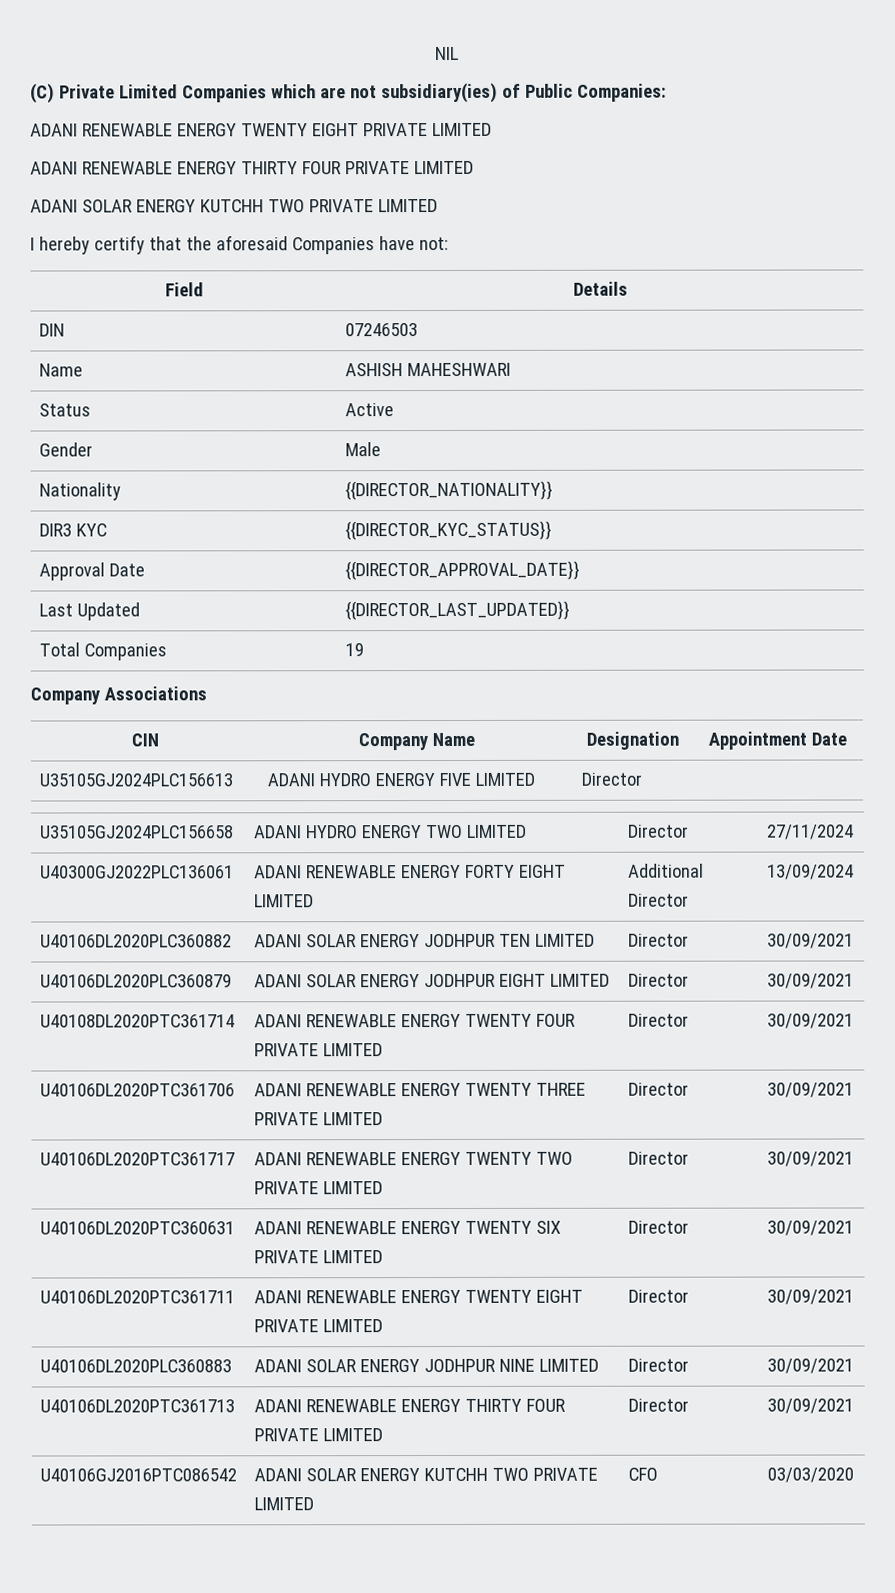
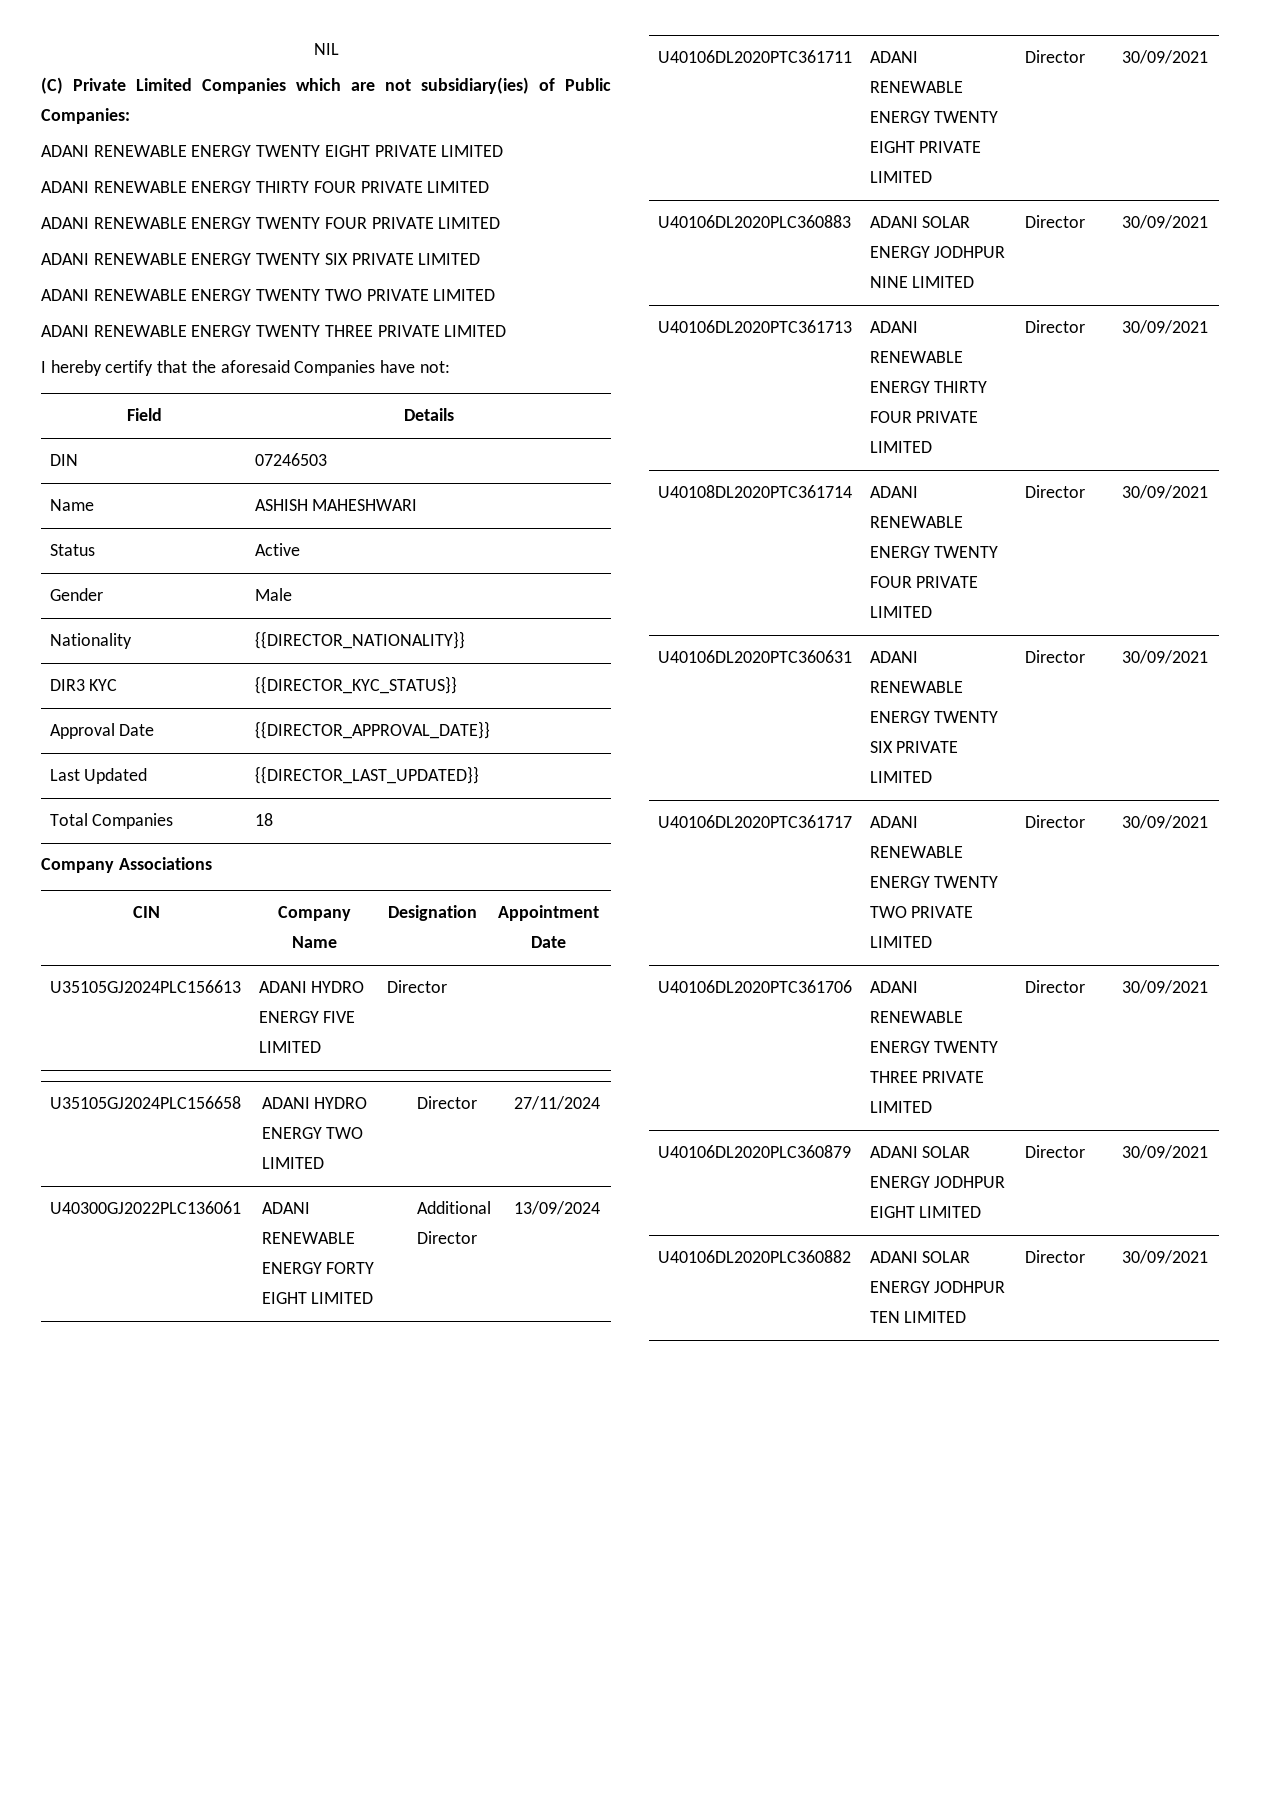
[81,199,305,213] SOLAR ENERGY KUTCHH TWO -> [93,217,501,229] [41,253,481,265] [41,289,496,301] [41,325,373,337] RENEWABLE ENERGY TWENTY FOUR PRIVATE LIMITED // ADANI RENEWABLE ENERGY TWENTY SIX PRIVATE LIMITED // ADANI RENEWABLE ENERGY TWENTY TWO PRIVATE LIMITED // ADANI RENEWABLE ENERGY TWENTY THREE
[344,643,364,657] 19 -> [254,813,273,826] 18
[39,934,232,948] [253,933,595,948] [627,933,689,947] [766,933,854,949] [39,974,232,988] [253,973,610,988] [627,973,689,987] [766,973,854,989] [39,1014,235,1028] [253,1013,576,1028] [253,1043,383,1057] [627,1013,689,1027] [766,1013,854,1029] [39,1083,235,1097] [253,1082,586,1097] [253,1112,383,1126] [627,1082,689,1096] [766,1082,854,1098] [39,1152,235,1166] [253,1151,573,1166] [253,1181,383,1195] [627,1151,689,1165] [766,1151,854,1167] [39,1221,235,1235] [253,1220,561,1235] [253,1250,383,1264] [627,1220,689,1234] [766,1220,854,1236] // U40106DL2020PLC360882 | ADANI SOLAR ENERGY JODHPUR TEN LIMITED | Director | 30/09/2021 // U40106DL2020PLC360879 | ADANI SOLAR ENERGY JODHPUR EIGHT LIMITED | Director | 30/09/2021 // U40108DL2020PTC361714 | ADANI RENEWABLE ENERGY TWENTY FOUR PRIVATE LIMITED | Director | 30/09/2021 // U40106DL2020PTC361706 | ADANI RENEWABLE ENERGY TWENTY THREE PRIVATE LIMITED | Director | 30/09/2021 // U40106DL2020PTC361717 | ADANI RENEWABLE ENERGY TWENTY TWO PRIVATE LIMITED | Director | 30/09/2021 // U40106DL2020PTC360631 | ADANI RENEWABLE ENERGY TWENTY SIX PRIVATE LIMITED | Director | 30/09/2021 -> (600, 1208) none
[39,1468,237,1482] [253,1467,598,1482] [253,1497,314,1511] [627,1467,658,1481] [766,1467,854,1483] U40106GJ2016PTC086542 | ADANI SOLAR ENERGY KUTCHH TWO PRIVATE LIMITED | CFO | 03/03/2020 -> [657,485,852,498] [869,486,918,498] [869,516,963,528] [869,546,999,558] [869,576,979,588] [869,606,932,618] [1024,485,1085,498] [1121,485,1208,499] [657,650,852,663] [869,651,918,663] [869,681,963,693] [869,711,999,723] [869,741,959,753] [869,771,932,783] [1024,650,1085,663] [1121,650,1208,664] [657,815,852,828] [869,816,918,828] [869,846,963,858] [869,876,999,888] [869,906,974,918] [869,936,932,948] [1024,815,1085,828] [1121,815,1208,829] [657,980,852,993] [869,981,918,993] [869,1011,963,1023] [869,1041,999,1053] [869,1071,985,1083] [869,1101,932,1113] [1024,980,1085,993] [1121,980,1208,994] [657,1145,851,1158] [869,1146,971,1158] [869,1176,1006,1188] [869,1206,982,1218] [1024,1145,1085,1158] [1121,1145,1208,1159] [657,1250,851,1263] [869,1251,971,1263] [869,1281,1006,1293] [869,1311,967,1323] [1024,1250,1085,1263] [1121,1250,1208,1264] U40108DL2020PTC361714 | ADANI RENEWABLE ENERGY TWENTY FOUR PRIVATE LIMITED | Director | 30/09/2021 // U40106DL2020PTC360631 | ADANI RENEWABLE ENERGY TWENTY SIX PRIVATE LIMITED | Director | 30/09/2021 // U40106DL2020PTC361717 | ADANI RENEWABLE ENERGY TWENTY TWO PRIVATE LIMITED | Director | 30/09/2021 // U40106DL2020PTC361706 | ADANI RENEWABLE ENERGY TWENTY THREE PRIVATE LIMITED | Director | 30/09/2021 // U40106DL2020PLC360879 | ADANI SOLAR ENERGY JODHPUR EIGHT LIMITED | Director | 30/09/2021 // U40106DL2020PLC360882 | ADANI SOLAR ENERGY JODHPUR TEN LIMITED | Director | 30/09/2021

